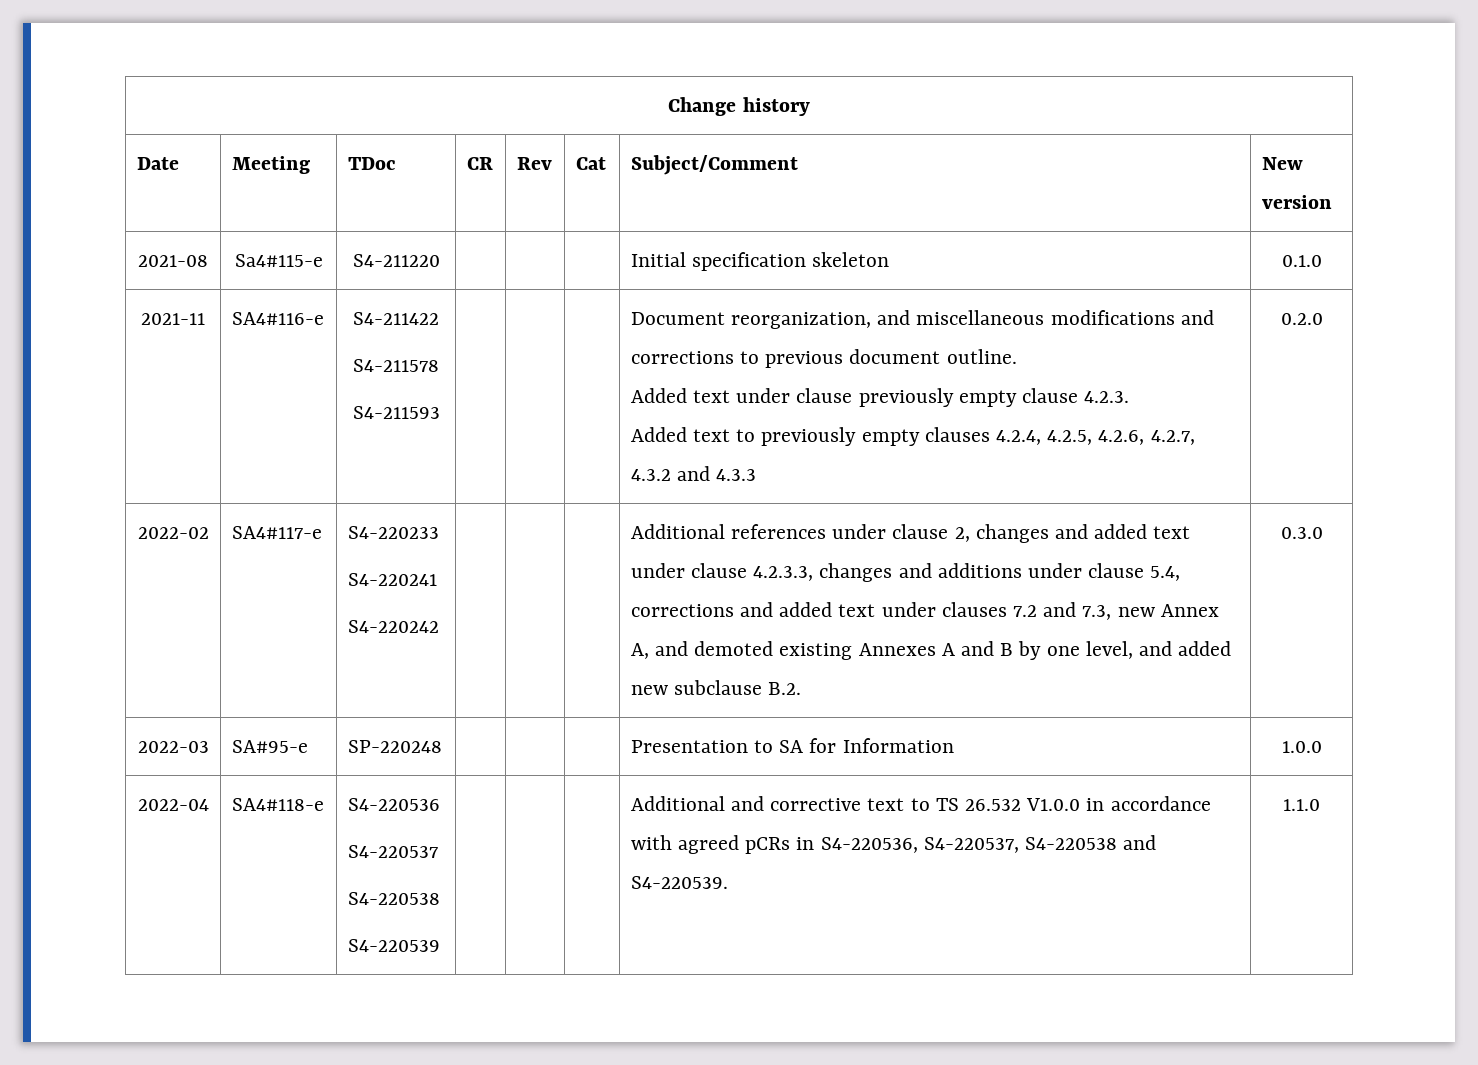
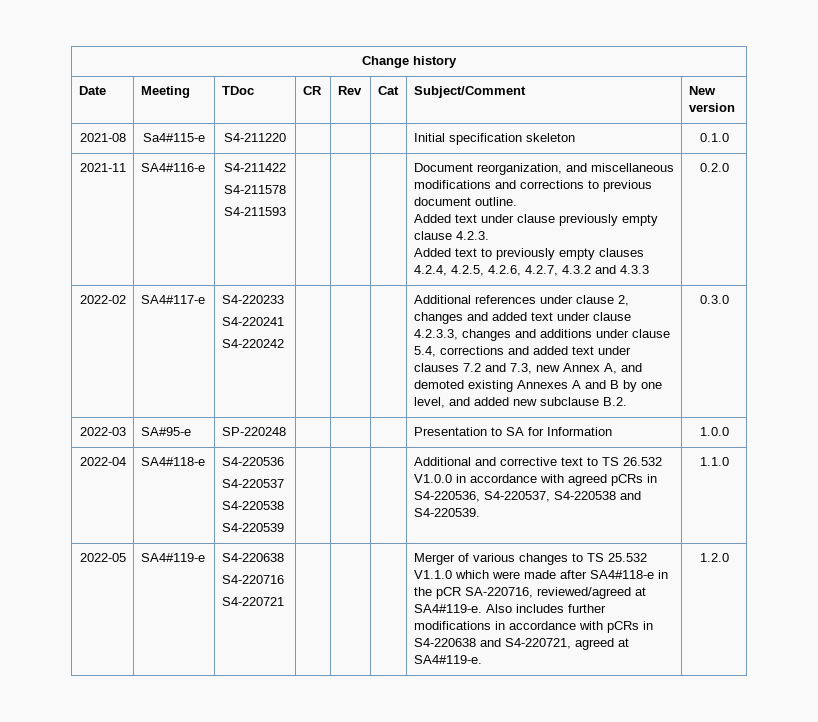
(1320, 805) none -> [79,553,126,562] [140,553,205,562] [221,553,284,562] [221,575,284,584] [221,597,284,606] [413,553,647,565] [413,570,668,579] [413,587,646,599] [413,604,606,613] [413,621,653,633] [413,638,629,650] [413,655,482,664] [699,553,729,562] // 2022-05 | SA4#119-e | S4-220638 // S4-220716 // S4-220721 | | | | Merger of various changes to TS 25.532 V1.1.0 which were made after SA4#118-e in the pCR SA-220716, reviewed/agreed at SA4#119-e. Also includes further modifications in accordance with pCRs in S4-220638 and S4-220721, agreed at SA4#119-e. | 1.2.0

